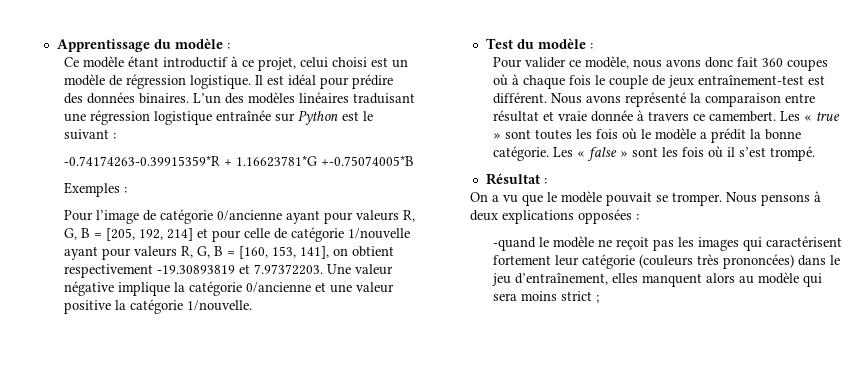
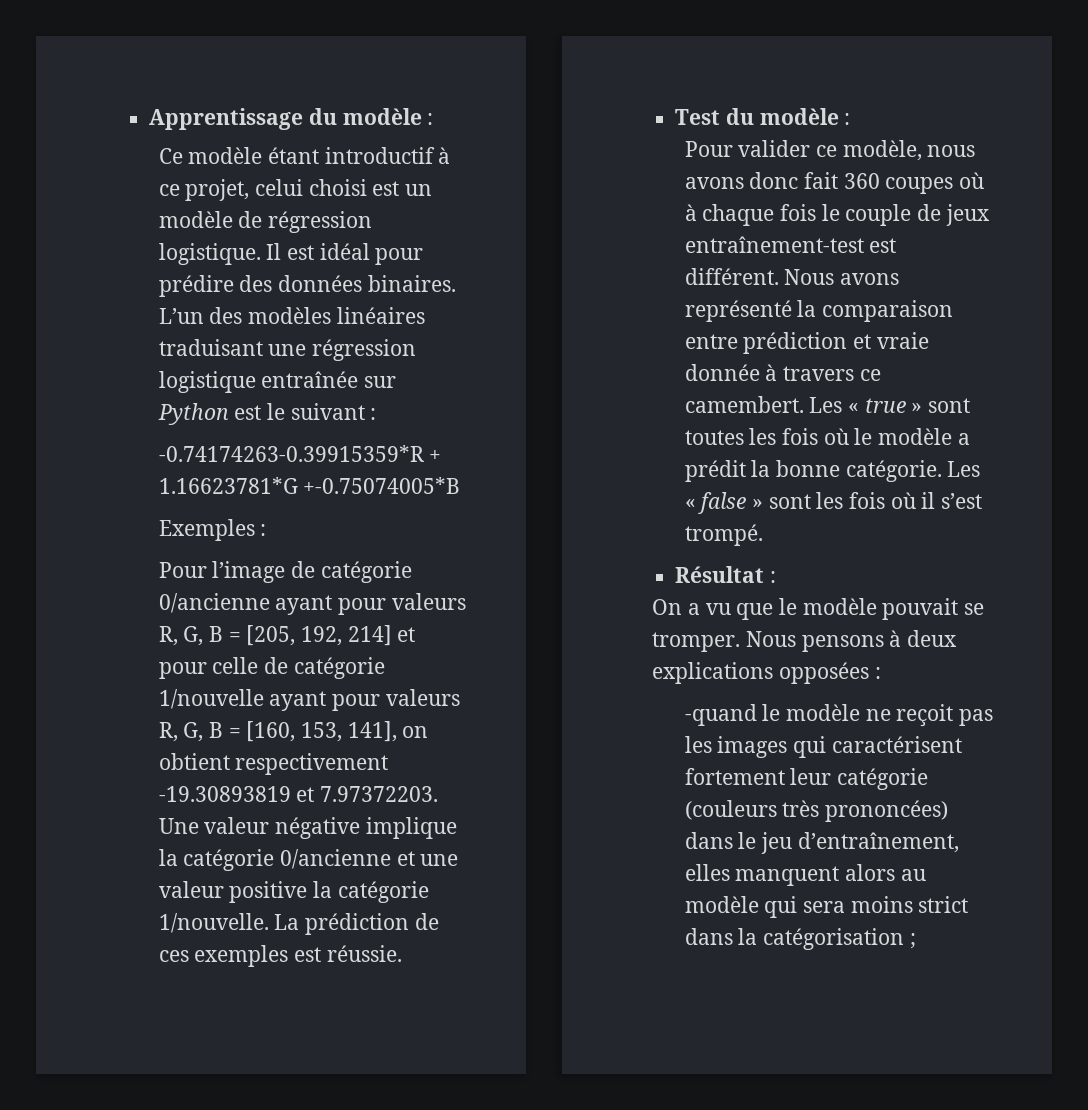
(252, 305) none -> [274,913,439,935] [158,945,402,967] La prédiction de ces exemples est réussie.
[492,110,539,122] résultat -> [743,332,848,354] prédiction
(592, 296) none -> [684,928,904,950] dans la catégorisation

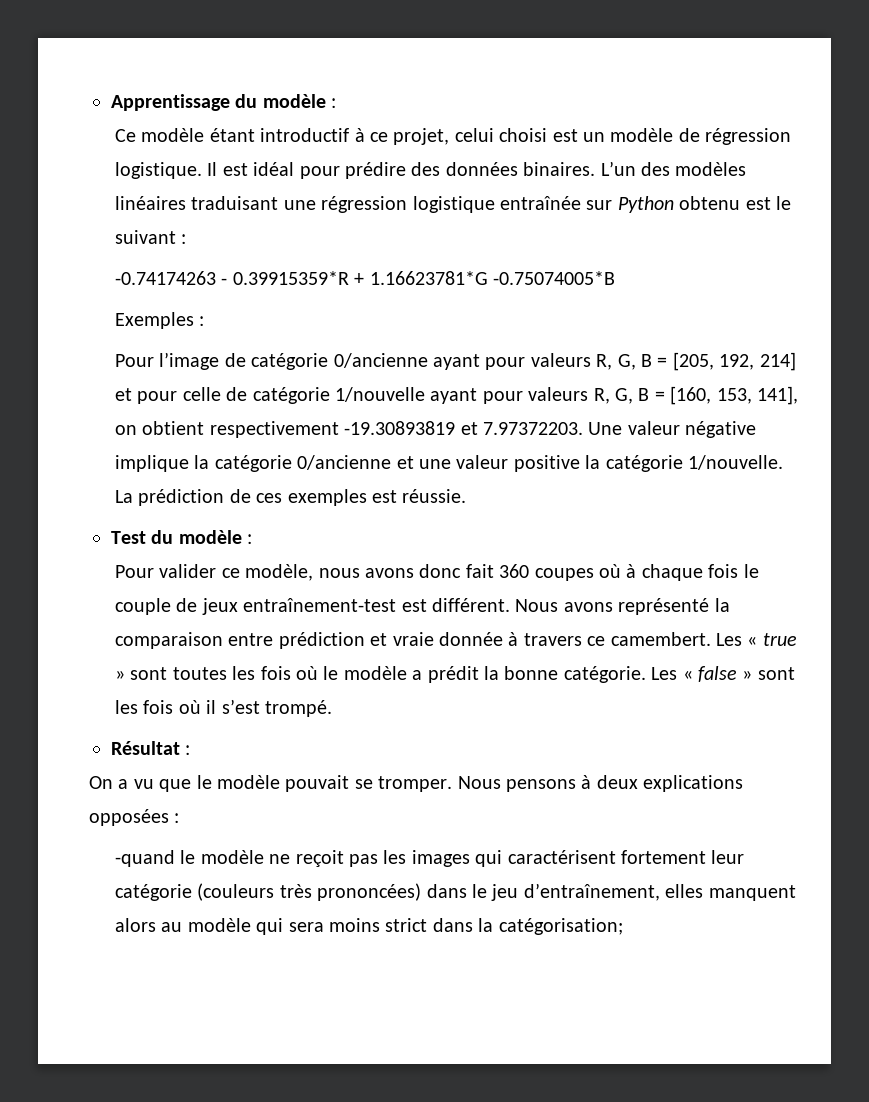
(229, 414) none -> [679,196,741,210] obtenu
[158,445,424,462] -0.74174263-0.39915359*R -> [114,271,349,285] -0.74174263 - 0.39915359*R
[303,477,461,494] +-0.75074005*B -> [492,271,615,285] -0.75074005*B
[762,928,916,950] catégorisation ; -> [498,918,623,935] catégorisation;

